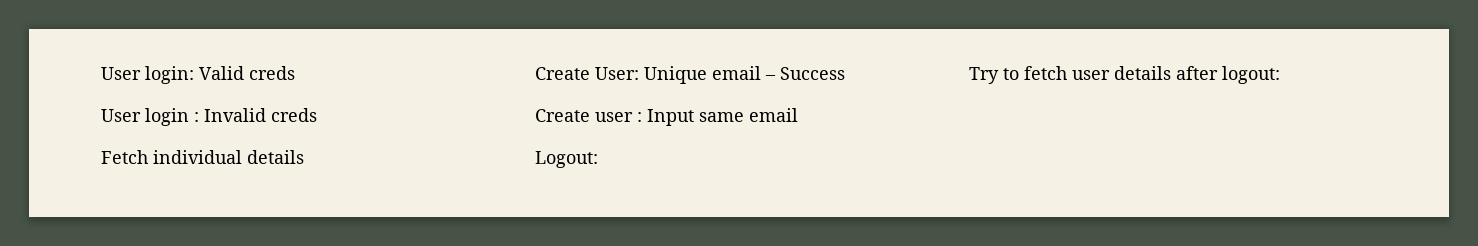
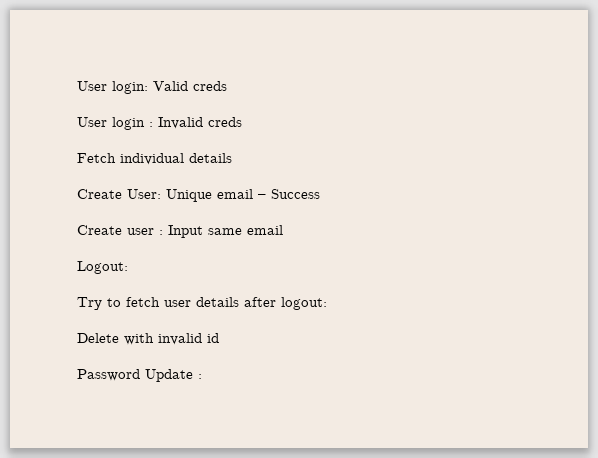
(1280, 75) none -> [77,333,219,345] [77,369,202,382] // Delete with invalid id // Password Update :

